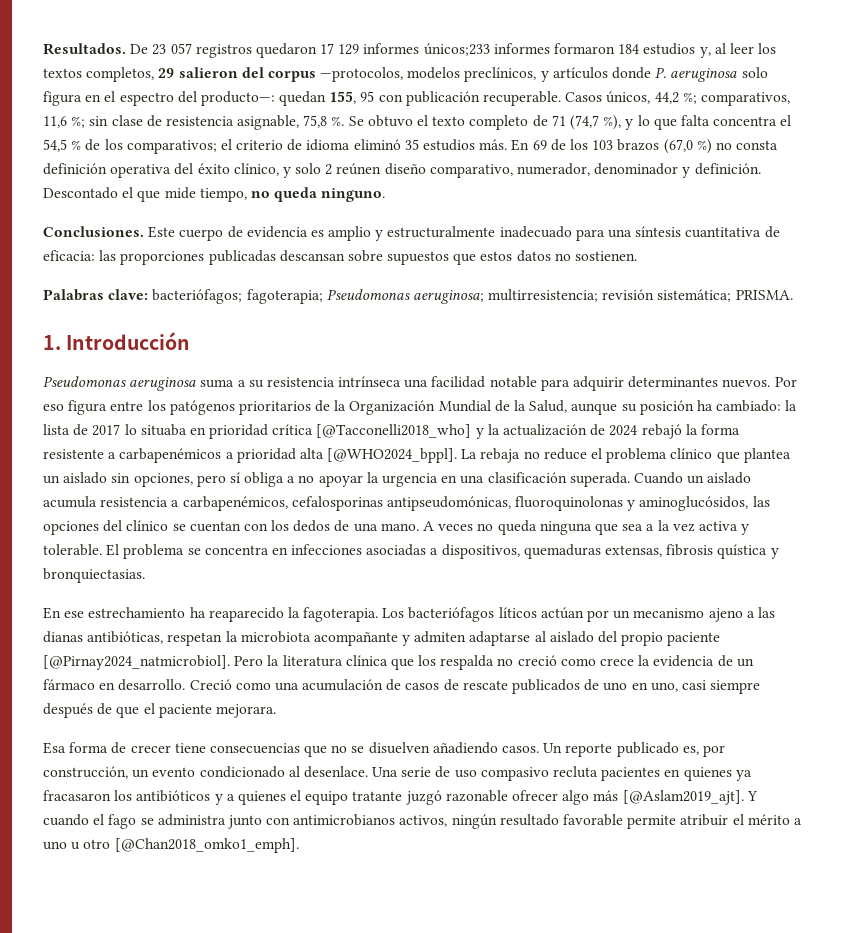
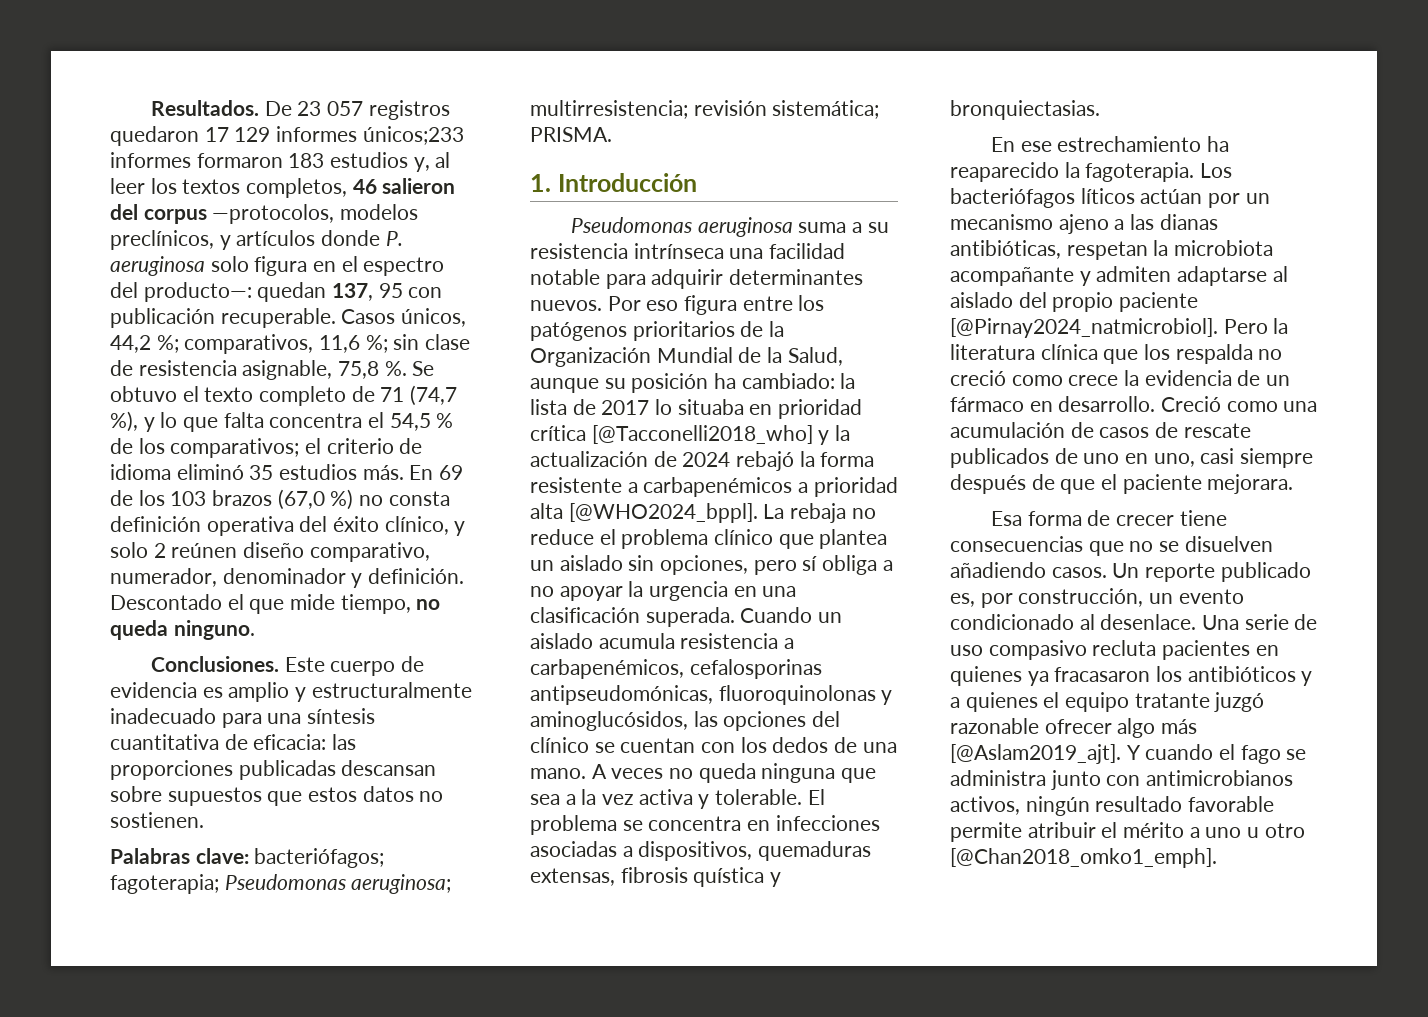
[618,44,640,54] 184 -> [288,153,325,168] 183
[158,68,175,78] 29 -> [352,179,377,194] 46
[329,91,357,104] 155, -> [332,283,374,301] 137,

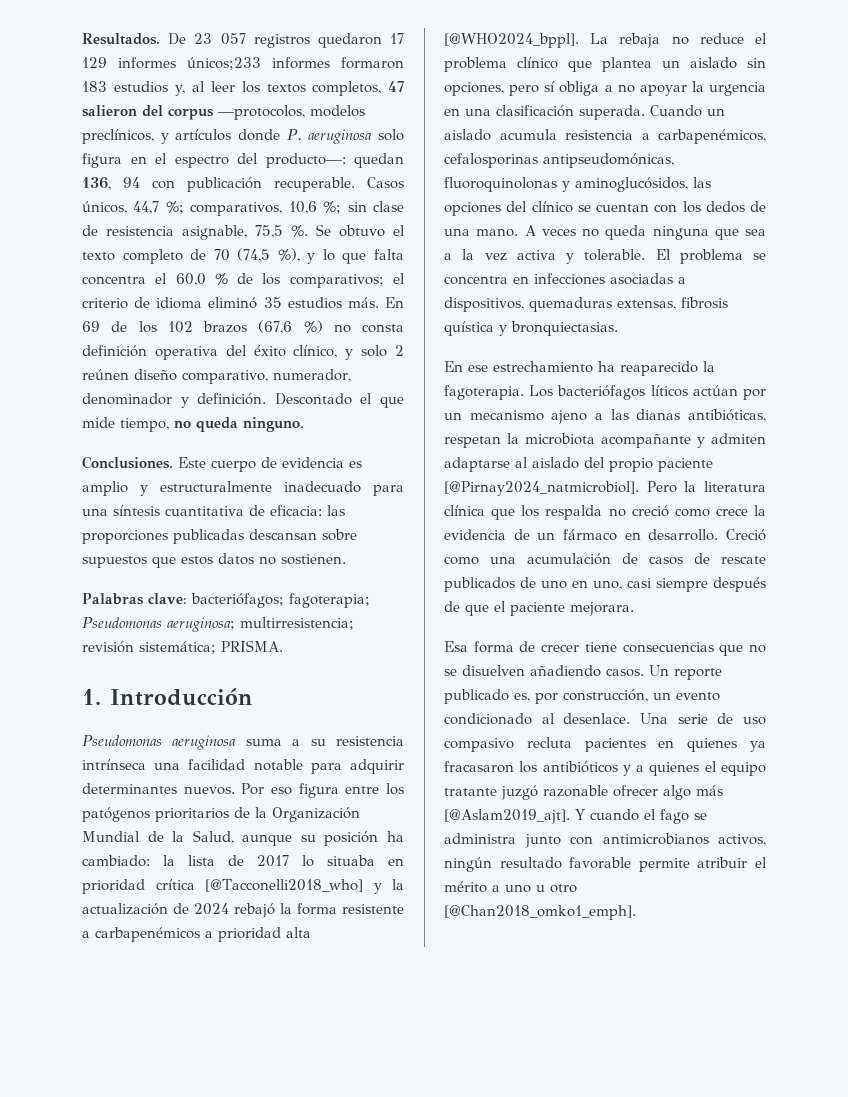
[352,179,377,194] 46 -> [388,81,404,92] 47
[332,283,403,301] 137, 95 -> [82,177,140,190] 136, 94
[110,335,151,353] 44,2 -> [133,201,160,214] 44,7
[319,335,361,353] 11,6 -> [288,201,317,214] 10,6
[338,361,380,379] 75,8 -> [255,225,283,238] 75,5
[380,385,458,406] 71 (74,7 -> [213,248,271,262] 70 (74,5
[389,413,431,431] 54,5 -> [175,273,206,286] 60,0
[170,489,325,510] 103 brazos (67,0 -> [167,320,293,334] 102 brazos (67,6

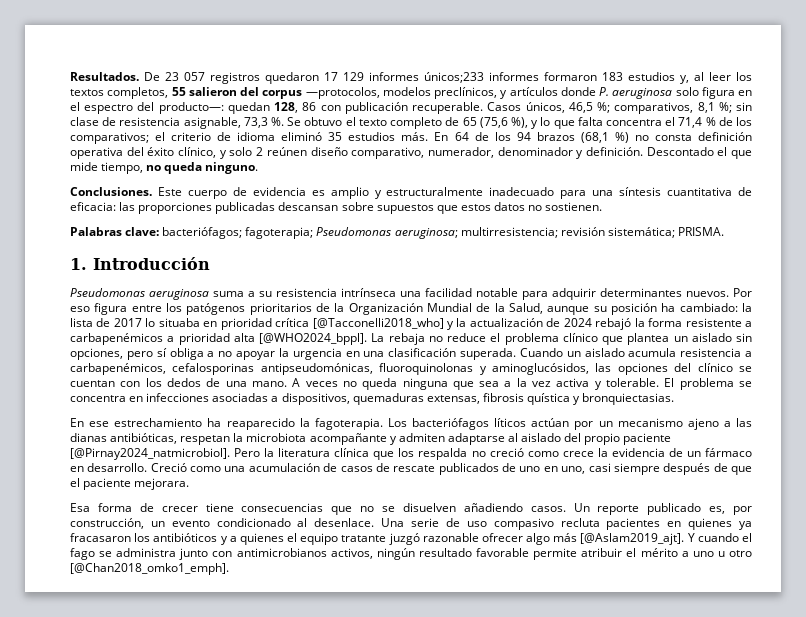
[388,81,404,92] 47 -> [171,87,186,96] 55
[82,177,140,190] 136, 94 -> [274,102,317,113] 128, 86
[133,201,160,214] 44,7 -> [568,102,593,113] 46,5
[288,201,317,214] 10,6 -> [697,102,715,113] 8,1
[255,225,283,238] 75,5 -> [243,117,268,128] 73,3
[213,248,271,262] 70 (74,5 -> [462,117,508,128] 65 (75,6
[175,273,206,286] 60,0 -> [678,117,703,128] 71,4
[82,320,293,334] 69 de los 102 brazos (67,6 -> [454,132,609,143] 64 de los 94 brazos (68,1

